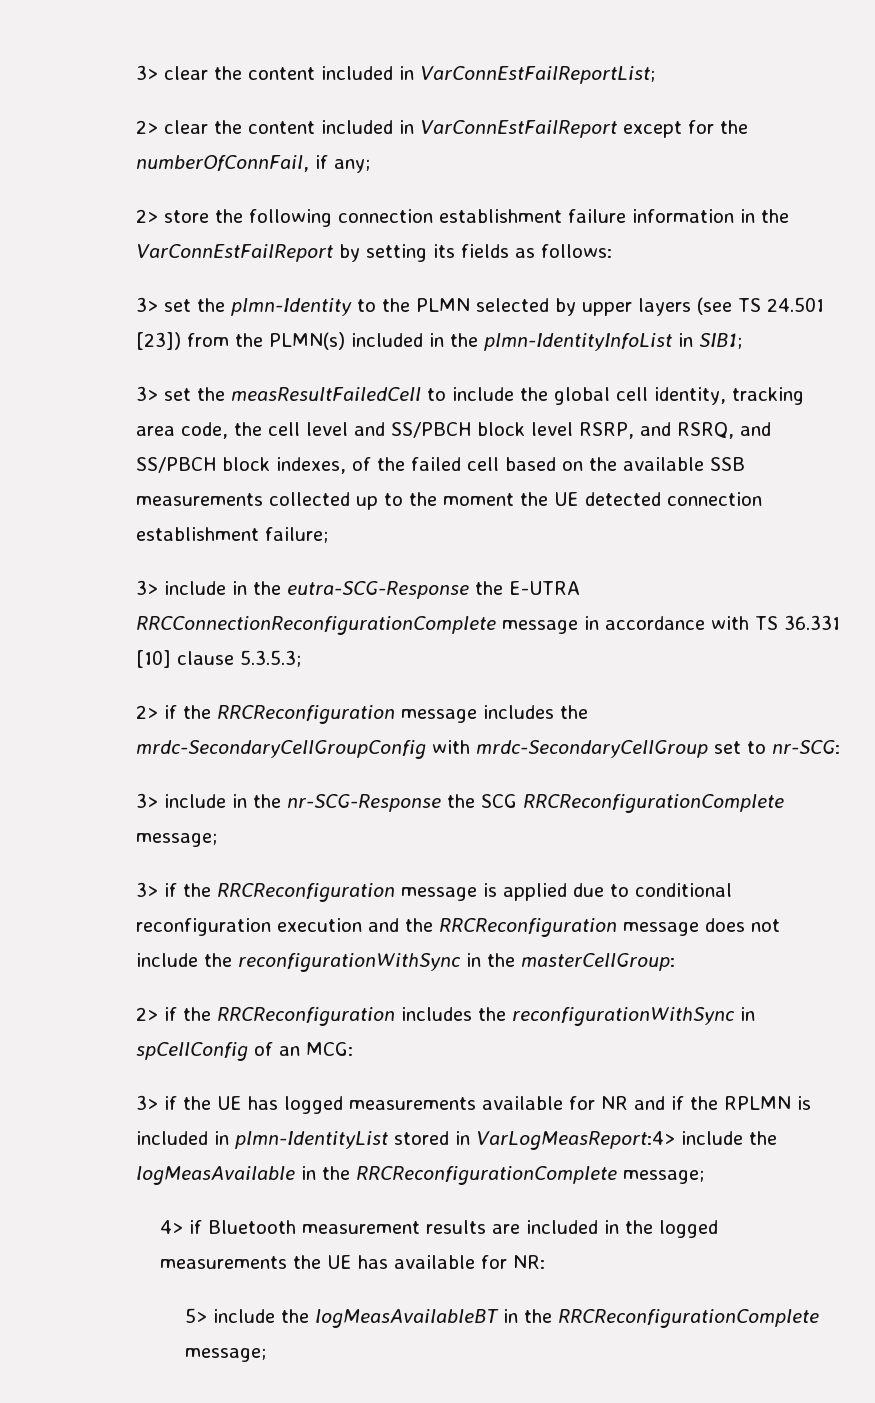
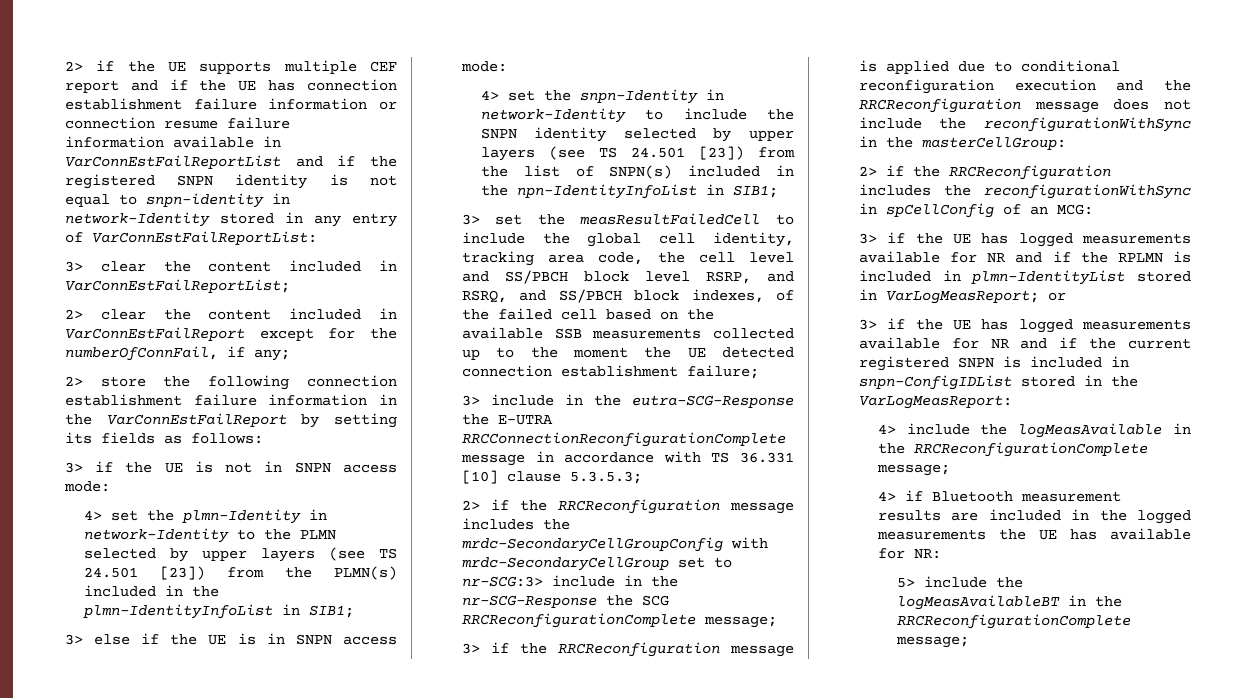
(135, 72) none -> [64,60,397,74] [64,79,397,93] [64,98,397,110] [64,117,290,129] [64,136,281,148] [64,155,397,169] [64,174,397,189] [64,193,290,208] [64,212,397,227] [64,231,317,245] 2> if the UE supports multiple CEF report and if the UE has connection establishment failure information or connection resume failure information available in VarConnEstFailReportList and if the registered SNPN identity is not equal to snpn-identity in network-Identity stored in any entry of VarConnEstFailReportList: //
(158, 304) none -> [95,461,397,473] [63,481,110,492] [83,510,102,520] if the UE is not in SNPN access mode: // 4>
(352, 307) none -> [308,509,327,520] [83,528,229,543] in network-Identity
(742, 341) none -> [64,633,397,645] [460,61,507,72] [480,89,724,104] [480,108,794,123] [480,127,794,142] [480,146,795,161] [480,165,794,179] [480,184,778,199] // 3> else if the UE is in SNPN access mode: // 4> set the snpn-Identity in network-Identity to include the SNPN identity selected by upper layers (see TS 24.501 [23]) from the list of SNPN(s) included in the npn-IdentityInfoList in SIB1;
[771,740,840,754] [135,793,158,808] nr-SCG: // 3> -> [461,576,543,587] nr-SCG:3>
[475,1131,675,1150] VarLogMeasReport:4> -> [885,290,1066,304] [858,318,1191,333] [858,337,1191,349] [858,356,1129,371] [858,375,1138,390] [858,395,1012,409] [877,424,896,434] VarLogMeasReport; or // 3> if the UE has logged measurements available for NR and if the current registered SNPN is included in snpn-ConfigIDList stored in the VarLogMeasReport: // 4>

